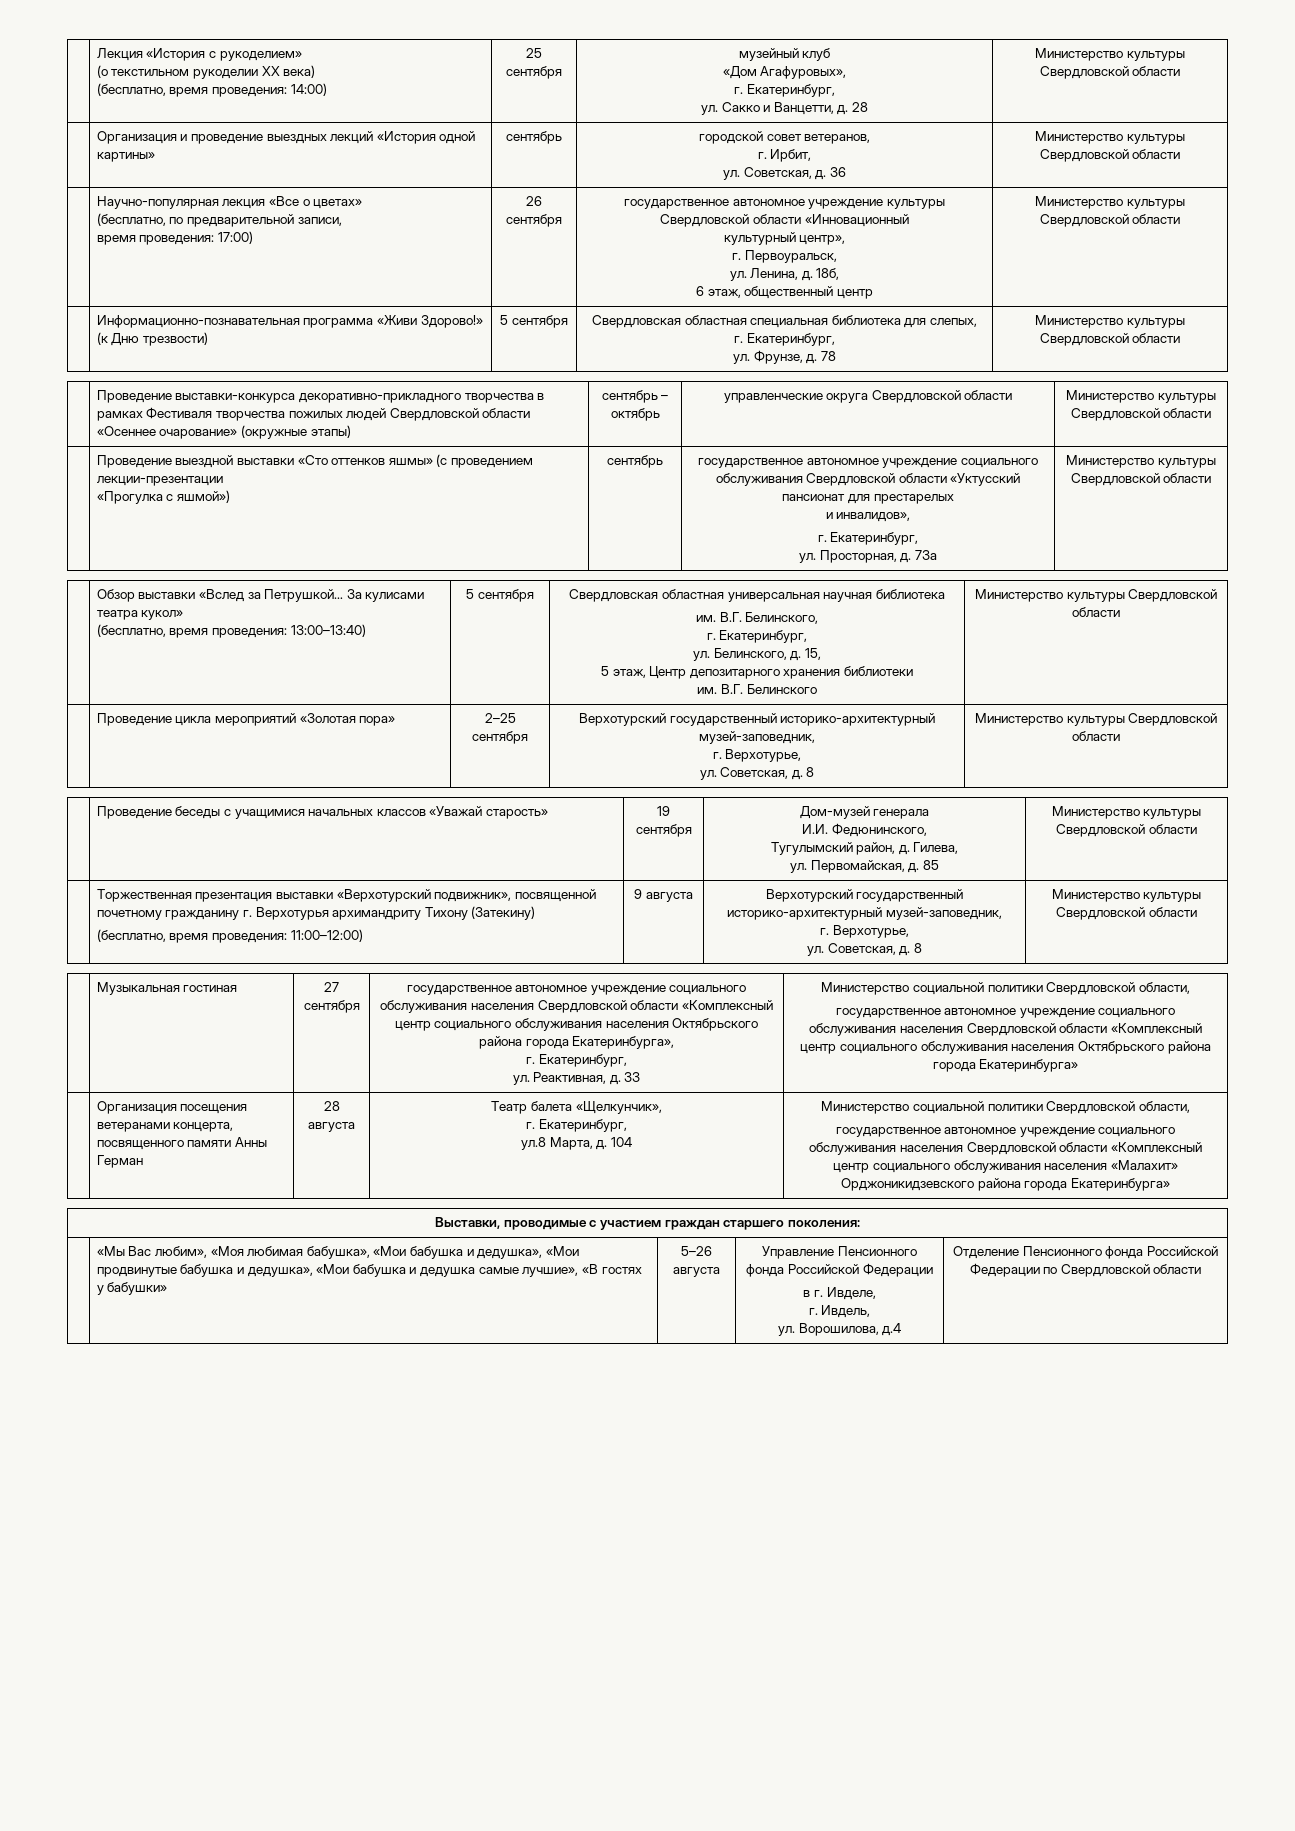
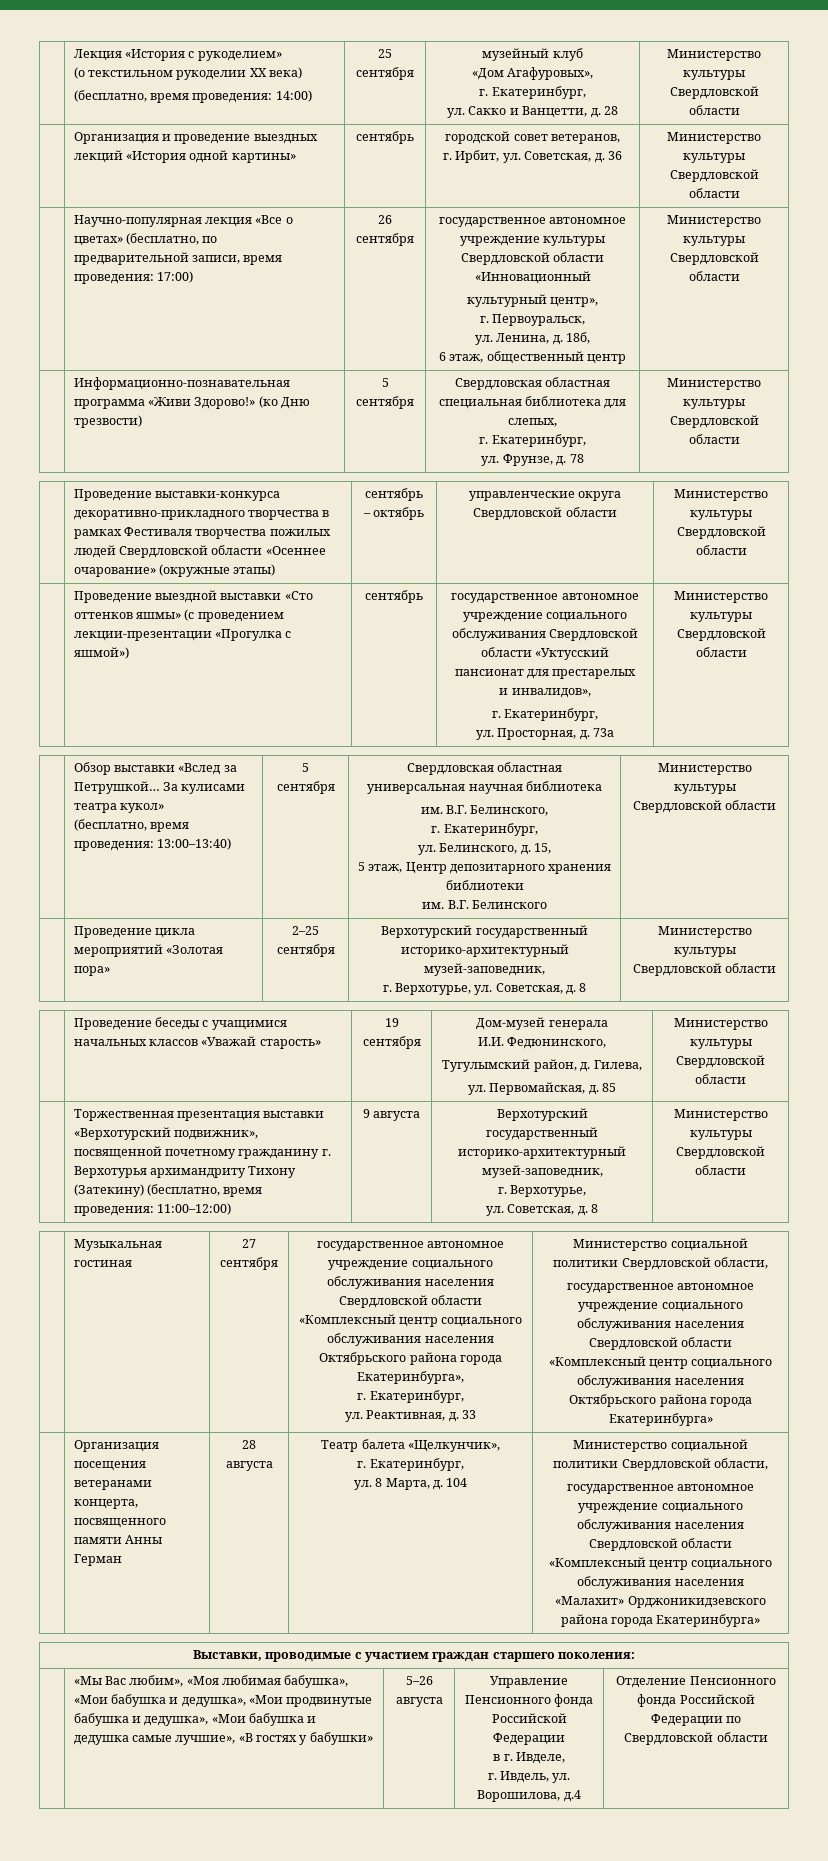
(812, 155) // -> (500, 156) none
(363, 204) // -> (123, 241) none
(342, 221) // -> (240, 259) none
[96,332,108,345] (к -> [258,396,278,408] (ко
(223, 481) // -> (212, 636) none
(802, 755) // -> (471, 989) none
(536, 913) // -> (144, 1190) none
[521,1137,547,1150] ул.8 -> [353,1478,383,1490] ул. 8
(871, 1311) // -> (549, 1777) none

